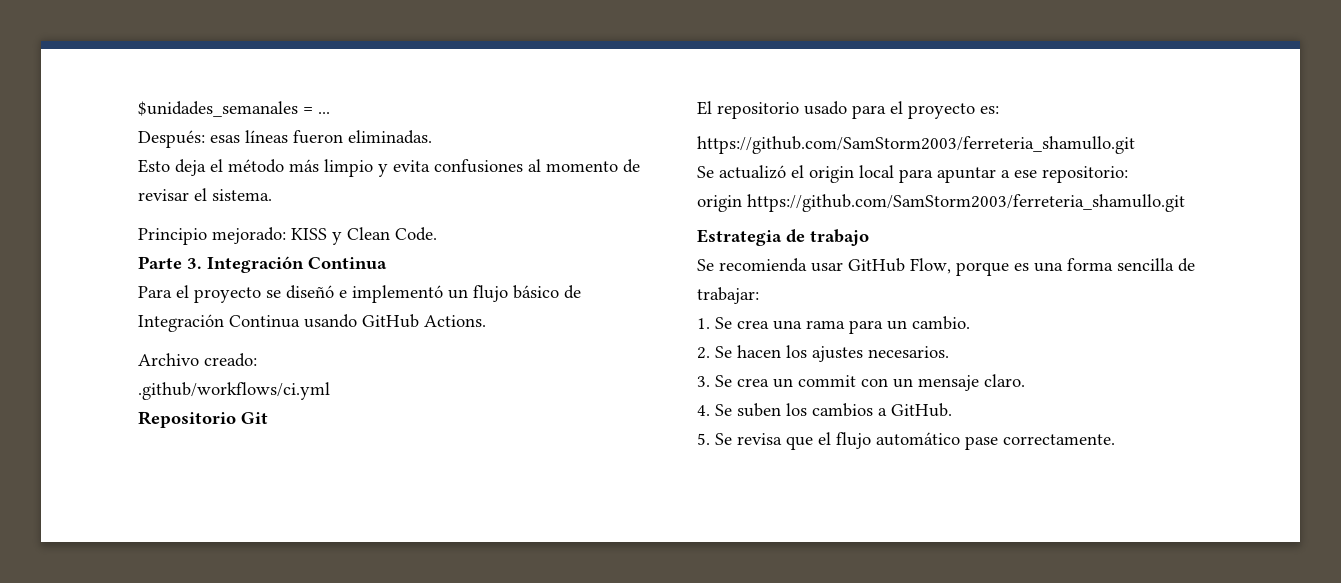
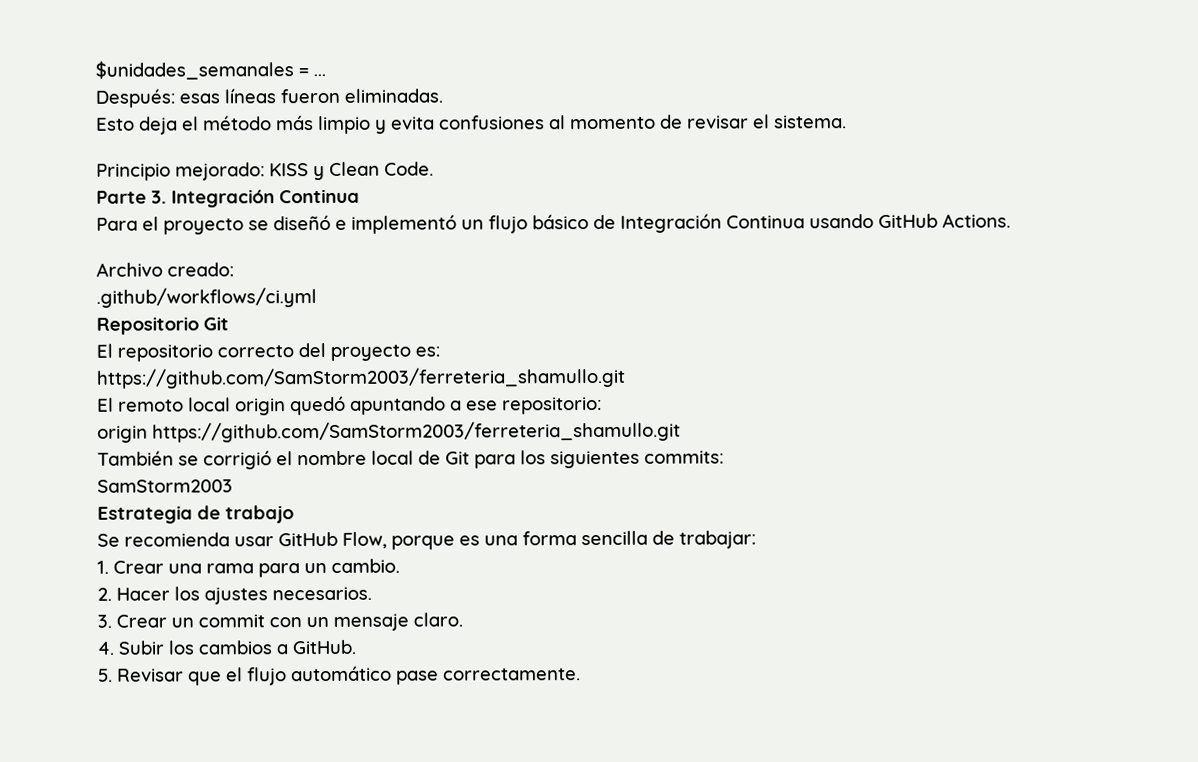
[804,101,903,119] usado para el -> [217,343,326,358] correcto del
[697,165,996,183] Se actualizó el origin local para apuntar -> [97,395,446,416] El remoto local origin quedó apuntando
(1185, 203) none -> [97,450,724,470] [97,479,233,493] // También se corrigió el nombre local de Git para los siguientes commits: // SamStorm2003
[715,317,769,329] Se crea -> [113,560,164,574] Crear
[715,345,781,358] Se hacen -> [116,587,170,601] Hacer
[715,375,769,387] Se crea -> [116,614,167,628] Crear
[715,403,781,417] Se suben -> [118,640,164,655] Subir
[715,433,782,445] Se revisa -> [117,668,184,682] Revisar

